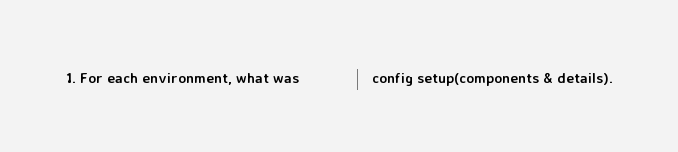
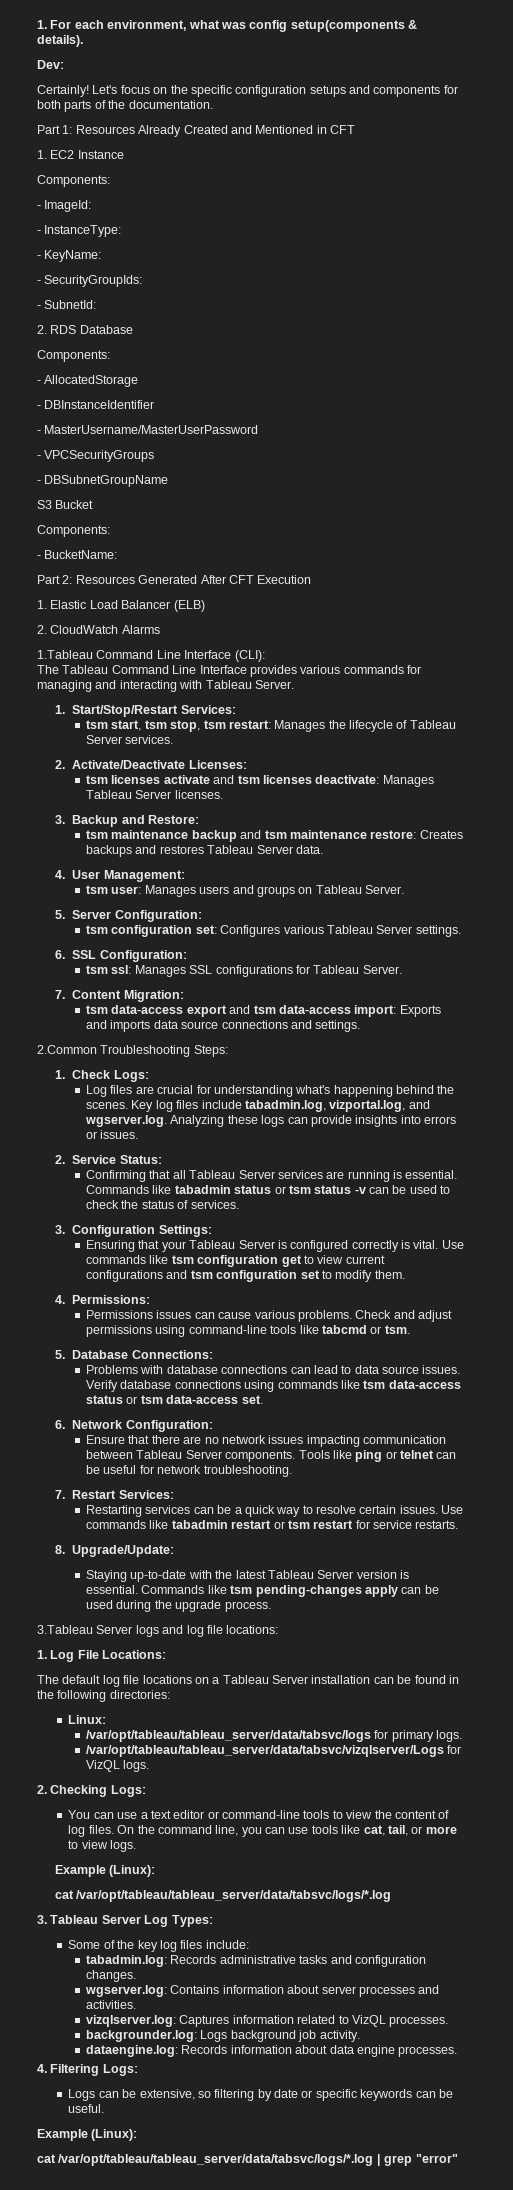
(613, 79) none -> [37,60,64,69] [37,85,458,97] [37,100,213,112] [37,125,355,137] [37,150,124,159] [37,175,110,187] [37,200,92,212] [37,225,122,237] [37,250,102,262] [37,275,143,287] [37,300,97,309] [37,325,133,334] [37,350,110,362] [37,375,139,387] [37,400,155,409] [37,425,259,434] [37,450,155,462] [37,475,169,487] [37,500,94,509] [37,525,110,537] [37,550,118,559] [37,575,312,584] [37,600,205,612] [37,625,160,634] [37,650,265,662] [37,665,421,677] [37,680,294,692] [54,705,236,717] [86,720,456,732] [86,735,174,744] [54,760,247,769] [86,775,434,787] [86,790,223,799] [54,815,200,827] [86,830,463,842] [86,845,323,857] [54,870,185,882] [86,885,405,897] [54,910,202,922] [86,925,461,937] [54,950,187,962] [86,965,402,977] [54,990,184,1002] [86,1005,441,1017] [86,1020,361,1032] [37,1045,228,1057] [54,1070,149,1082] [86,1085,455,1097] [86,1100,430,1112] [85,1115,457,1127] [86,1130,139,1139] [54,1155,162,1164] [86,1170,458,1182] [86,1185,451,1194] [86,1200,239,1209] [54,1225,212,1237] [86,1240,464,1252] [86,1255,385,1267] [86,1270,405,1282] [54,1295,151,1304] [86,1310,453,1322] [86,1325,410,1337] [54,1350,213,1359] [86,1365,461,1374] [86,1380,461,1392] [86,1395,263,1404] [54,1420,213,1432] [86,1435,447,1447] [86,1450,457,1462] [86,1465,292,1477] [54,1490,174,1499] [86,1505,464,1517] [86,1520,459,1529] [54,1545,175,1557] [86,1570,410,1582] [86,1585,439,1597] [86,1600,271,1612] [37,1625,279,1637] [37,1650,167,1662] [37,1675,459,1687] [37,1690,170,1702] [68,1715,107,1724] [86,1730,463,1742] [86,1745,462,1757] [86,1760,150,1772] [37,1785,146,1797] [68,1810,450,1819] [68,1825,457,1837] [68,1840,137,1852] [54,1865,156,1877] [54,1890,392,1902] [37,1915,213,1927] [68,1940,249,1952] [86,1955,426,1967] [86,1970,137,1982] [85,1985,440,1997] [86,2000,137,2009] [86,2015,449,2027] [86,2030,360,2042] [86,2045,458,2057] [37,2064,138,2076] [68,2089,453,2101] [68,2104,105,2113] [37,2129,138,2141] [37,2154,458,2166] // Dev: // Certainly! Let's focus on the specific configuration setups and components for both parts of the documentation. // Part 1: Resources Already Created and Mentioned in CFT // 1. EC2 Instance // Components: // - ImageId: // - InstanceType: // - KeyName: // - SecurityGroupIds: // - SubnetId: // 2. RDS Database // Components: // - AllocatedStorage // - DBInstanceIdentifier // - MasterUsername/MasterUserPassword // - VPCSecurityGroups // - DBSubnetGroupName // S3 Bucket // Components: // - BucketName: // Part 2: Resources Generated After CFT Execution // 1. Elastic Load Balancer (ELB) // 2. CloudWatch Alarms // 1.Tableau Command Line Interface (CLI): // The Tableau Command Line Interface provides various commands for managing and interacting with Tableau Server. // 1. Start/Stop/Restart Services: // tsm start, tsm stop, tsm restart: Manages the lifecycle of Tableau Server services. // 2. Activate/Deactivate Licenses: // tsm licenses activate and tsm licenses deactivate: Manages Tableau Server licenses. // 3. Backup and Restore: // tsm maintenance backup and tsm maintenance restore: Creates backups and restores Tableau Server data. // 4. User Management: // tsm user: Manages users and groups on Tableau Server. // 5. Server Configuration: // tsm configuration set: Configures various Tableau Server settings. // 6. SSL Configuration: // tsm ssl: Manages SSL configurations for Tableau Server. // 7. Content Migration: // tsm data-access export and tsm data-access import: Exports and imports data source connections and settings. // 2.Common Troubleshooting Steps: // 1. Check Logs: // Log files are crucial for understanding what's happening behind the scenes. Key log files include tabadmin.log, vizportal.log, and wgserver.log. Analyzing these logs can provide insights into errors or issues. // 2. Service Status: // Confirming that all Tableau Server services are running is essential. Commands like tabadmin status or tsm status -v can be used to check the status of services. // 3. Configuration Settings: // Ensuring that your Tableau Server is configured correctly is vital. Use commands like tsm configuration get to view current configurations and tsm configuration set to modify them. // 4. Permissions: // Permissions issues can cause various problems. Check and adjust permissions using command-line tools like tabcmd or tsm. // 5. Database Connections: // Problems with database connections can lead to data source issues. Verify database connections using commands like tsm data-access status or tsm data-access set. // 6. Network Configuration: // Ensure that there are no network issues impacting communication between Tableau Server components. Tools like ping or telnet can be useful for network troubleshooting. // 7. Restart Services: // Restarting services can be a quick way to resolve certain issues. Use commands like tabadmin restart or tsm restart for service restarts. // 8. Upgrade/Update: // Staying up-to-date with the latest Tableau Server version is essential. Commands like tsm pending-changes apply can be used during the upgrade process. // 3.Tableau Server logs and log file locations: // 1. Log File Locations: // The default log file locations on a Tableau Server installation can be found in the following directories: // Linux: // /var/opt/tableau/tableau_server/data/tabsvc/logs for primary logs. // /var/opt/tableau/tableau_server/data/tabsvc/vizqlserver/Logs for VizQL logs. // 2. Checking Logs: // You can use a text editor or command-line tools to view the content of log files. On the command line, you can use tools like cat, tail, or more to view logs. // Example (Linux): // cat /var/opt/tableau/tableau_server/data/tabsvc/logs/*.log // 3. Tableau Server Log Types: // Some of the key log files include: // tabadmin.log: Records administrative tasks and configuration changes. // wgserver.log: Contains information about server processes and activities. // vizqlserver.log: Captures information related to VizQL processes. // backgrounder.log: Logs background job activity. // dataengine.log: Records information about data engine processes. // 4. Filtering Logs: // Logs can be extensive, so filtering by date or specific keywords can be useful. // Example (Linux): // cat /var/opt/tableau/tableau_server/data/tabsvc/logs/*.log | grep "error"

